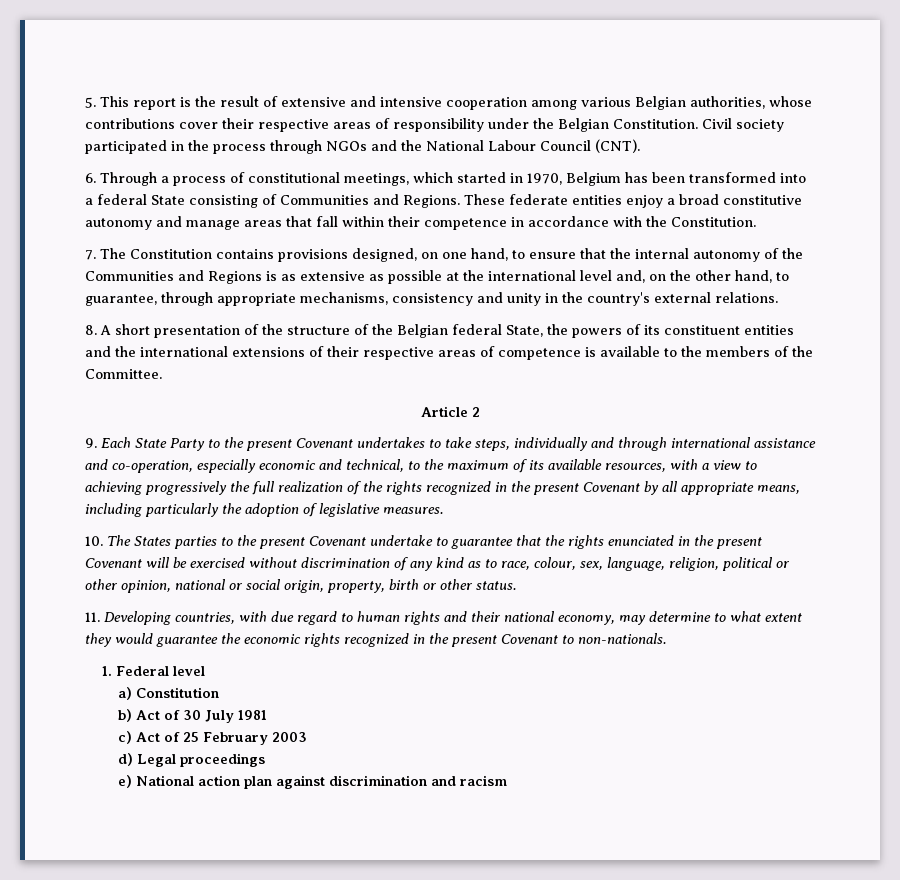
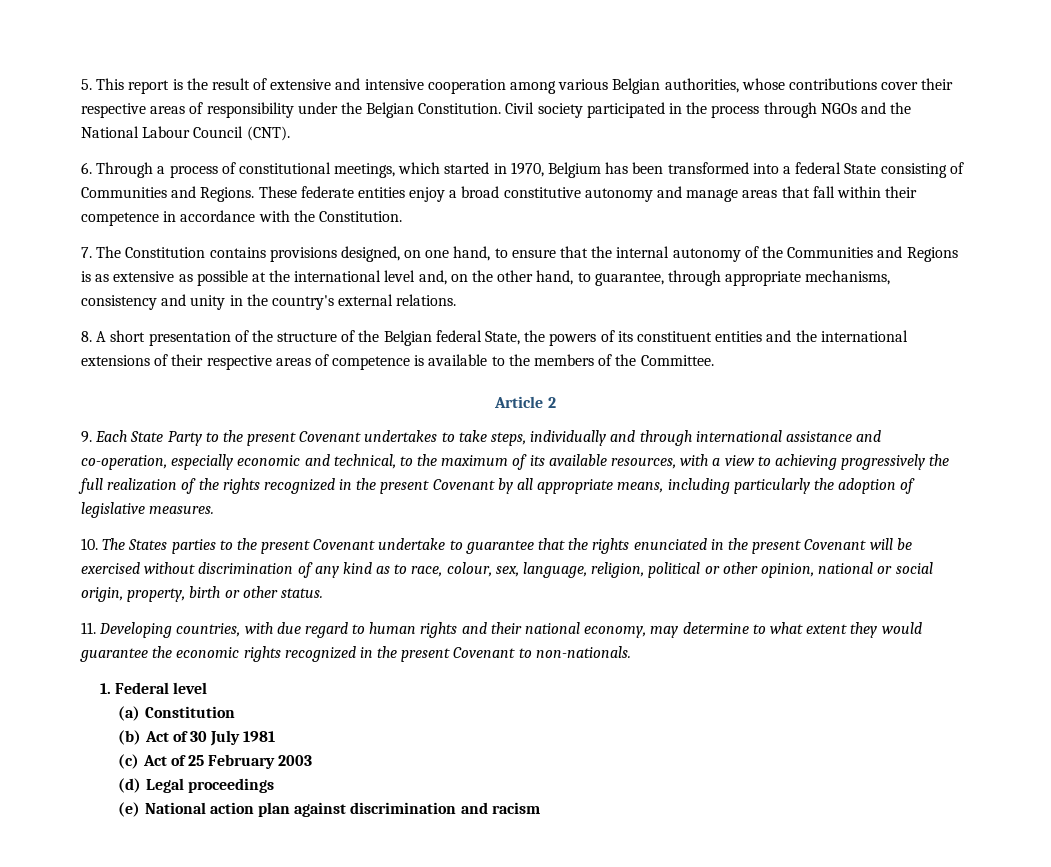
[118,687,133,700] a) -> [118,706,141,721] (a)
[118,709,133,722] b) -> [118,730,142,745] (b)
[118,731,133,744] c) -> [118,754,140,769] (c)
[118,753,134,766] d) -> [118,778,142,793] (d)
[118,775,133,788] e) -> [118,802,141,817] (e)

